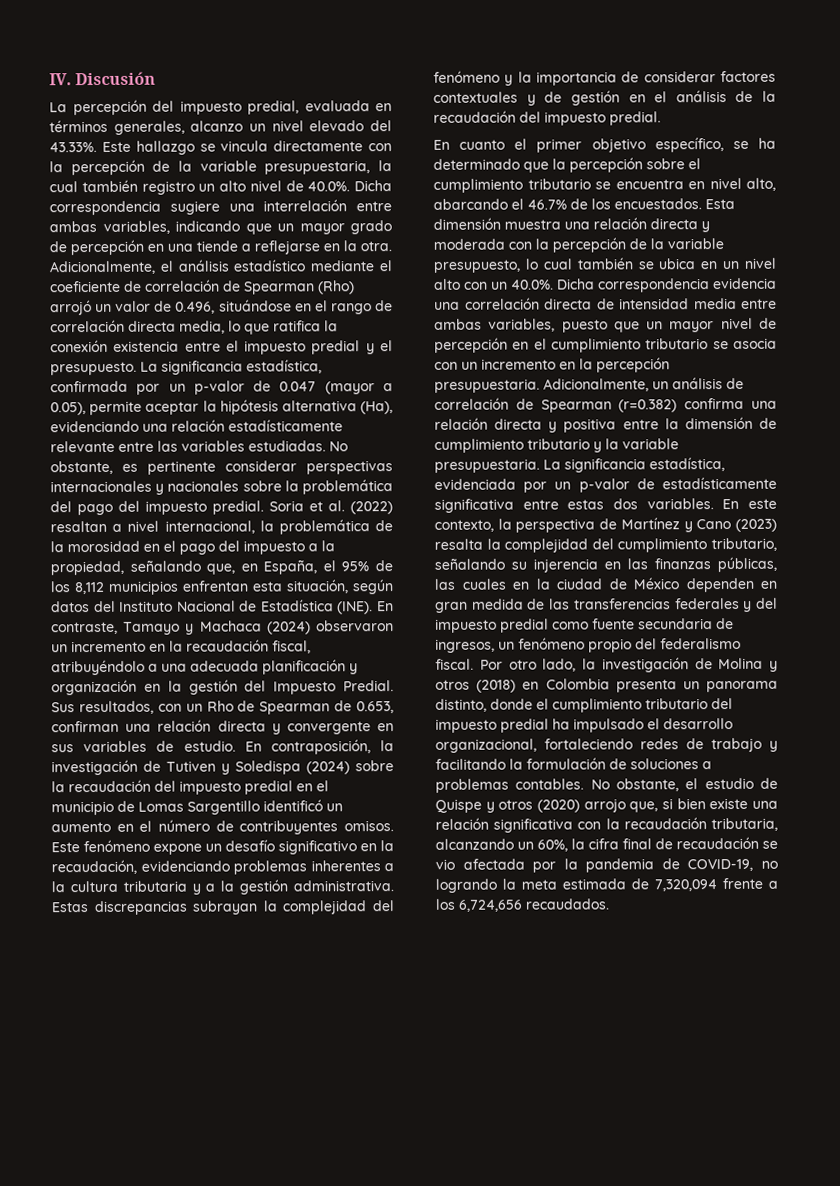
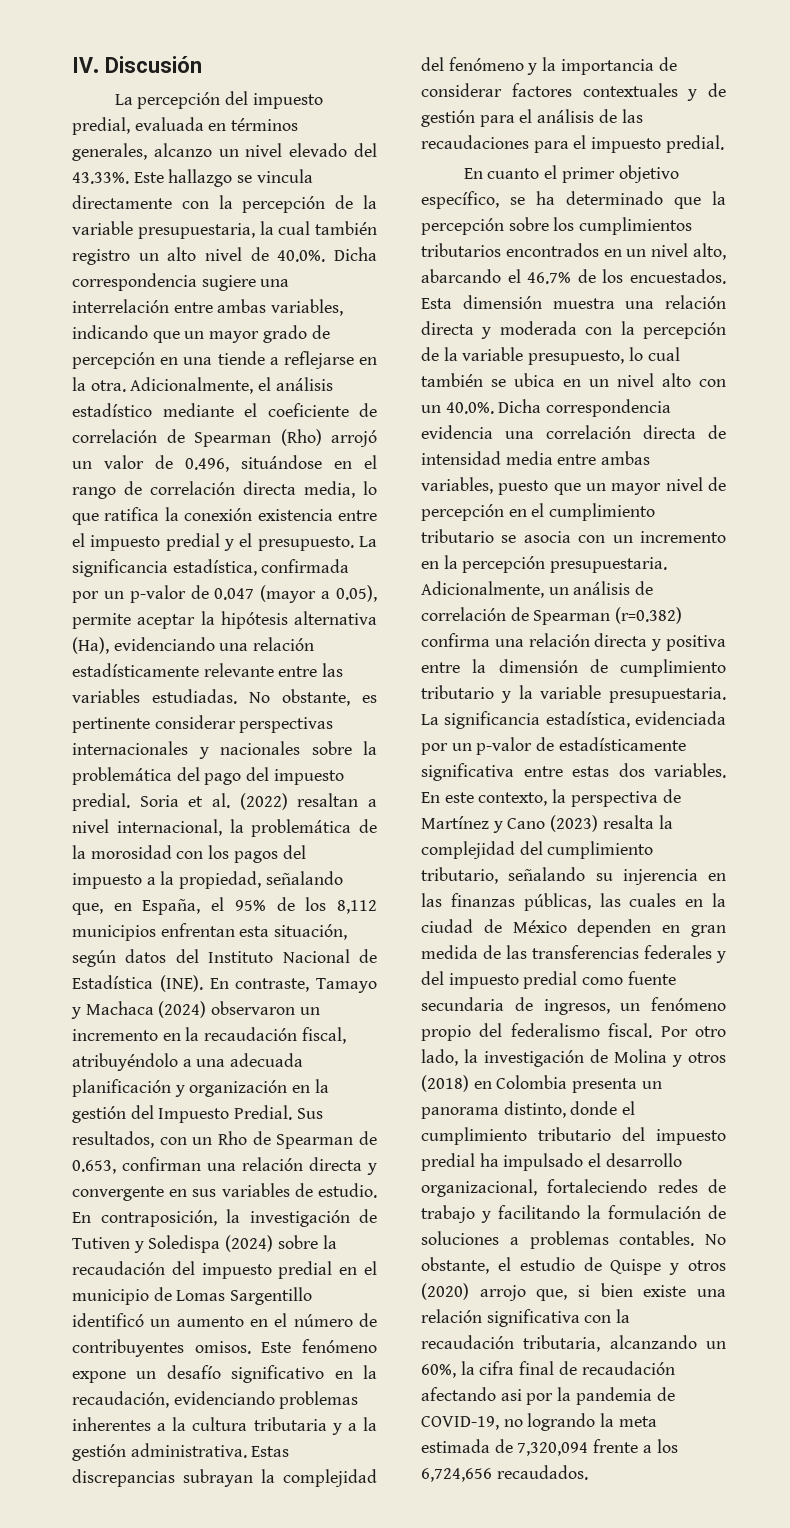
[143,540,215,555] en el pago -> [176,845,278,863] con los pagos
[628,94,646,103] en -> [479,115,515,127] para
[762,90,776,102] [433,110,541,123] la recaudación del -> [621,109,643,123] [421,135,587,153] las recaudaciones para el
[688,158,701,170] [433,178,705,193] el cumplimiento tributario se encuentra en -> [553,217,693,235] [421,243,647,257] los cumplimientos tributarios encontrados en un
[762,840,778,849] [435,858,525,870] se vio afectada -> [421,1387,522,1401] afectando asi

